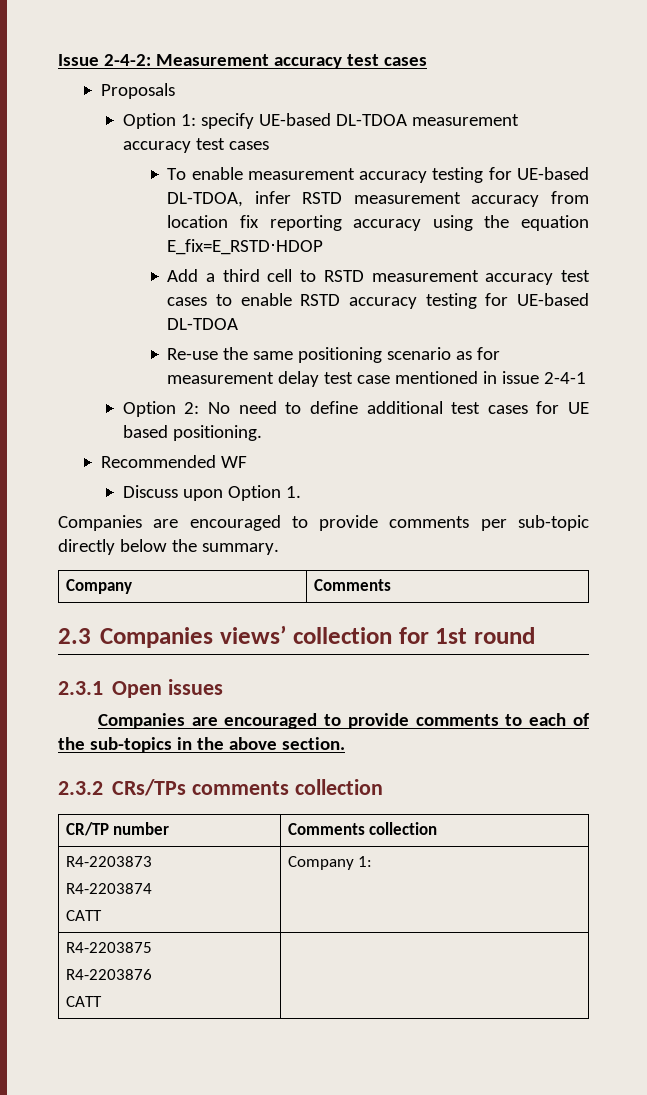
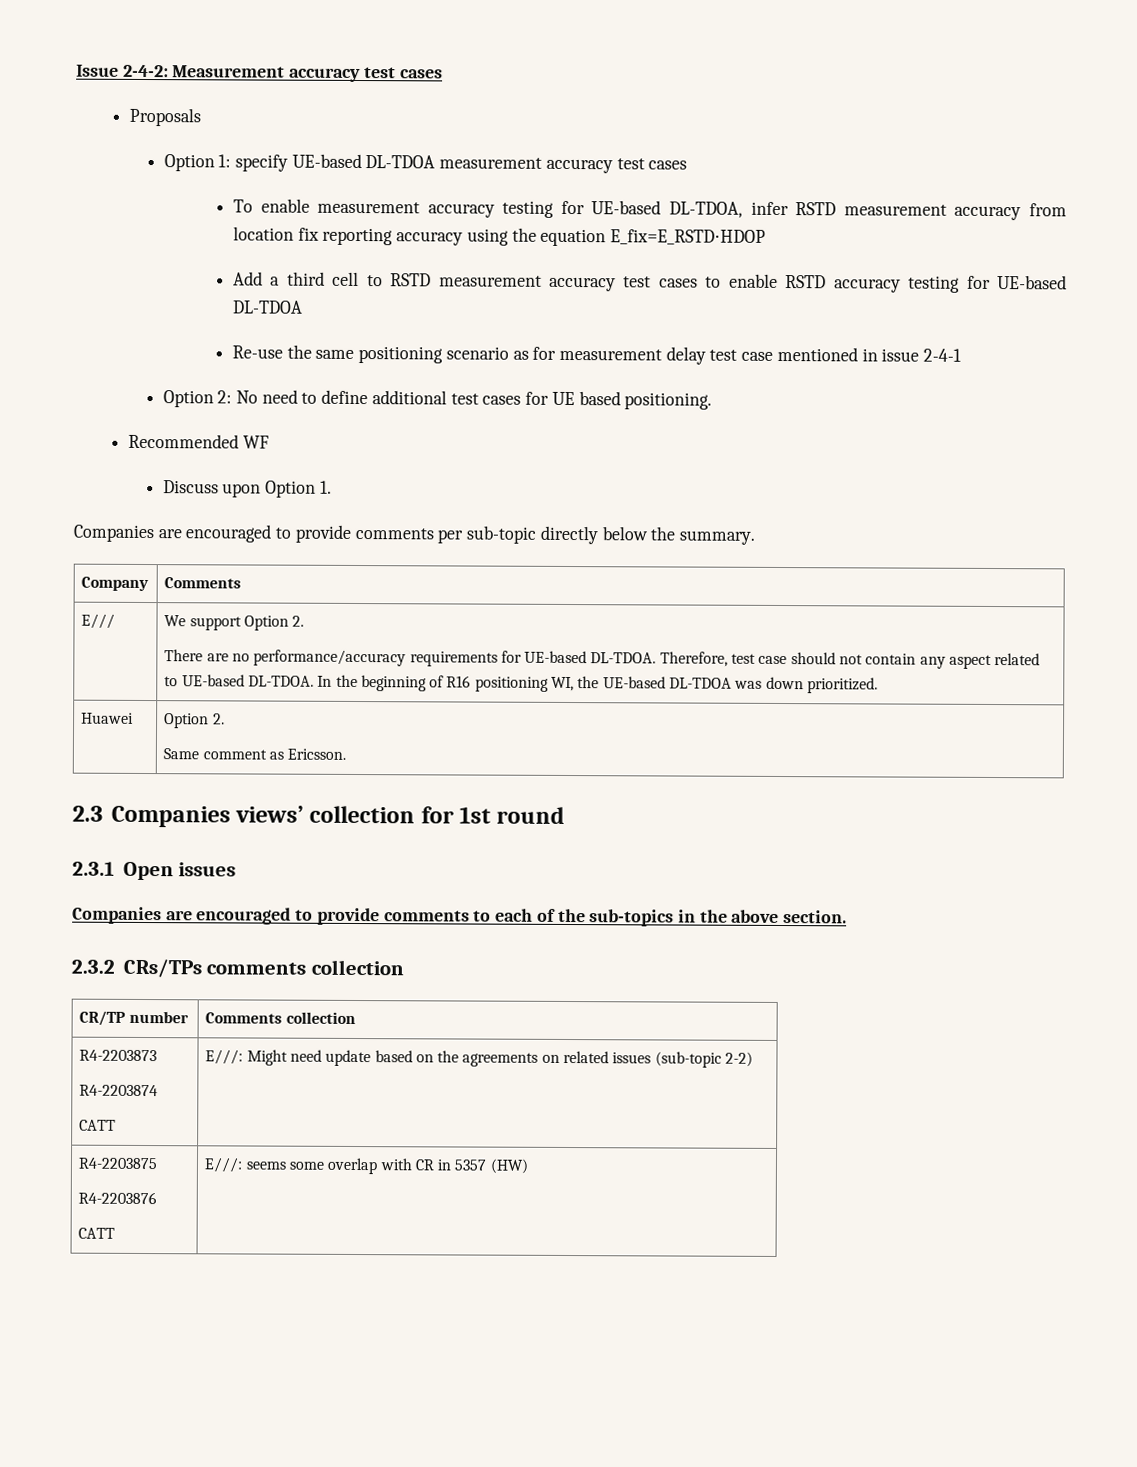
(391, 585) none -> [81,613,116,629] [164,615,305,631] [164,649,1041,669] [164,674,879,694] [81,712,135,724] [164,713,225,729] [163,748,347,760] // E/// | We support Option 2. // There are no performance/accuracy requirements for UE-based DL-TDOA. Therefore, test case should not contain any aspect related to UE-based DL-TDOA. In the beginning of R16 positioning WI, the UE-based DL-TDOA was down prioritized. // Huawei | Option 2. // Same comment as Ericsson.
[287,856,373,870] [65,942,152,953] [65,969,152,980] [65,996,102,1007] Company 1: // R4-2203875 // R4-2203876 // CATT | -> [205,1049,754,1068] [78,1157,158,1170] [78,1191,158,1205] [78,1227,116,1239] [204,1157,528,1175] E///: Might need update based on the agreements on related issues (sub-topic 2-2) // R4-2203875 // R4-2203876 // CATT | E///: seems some overlap with CR in 5357 (HW)

